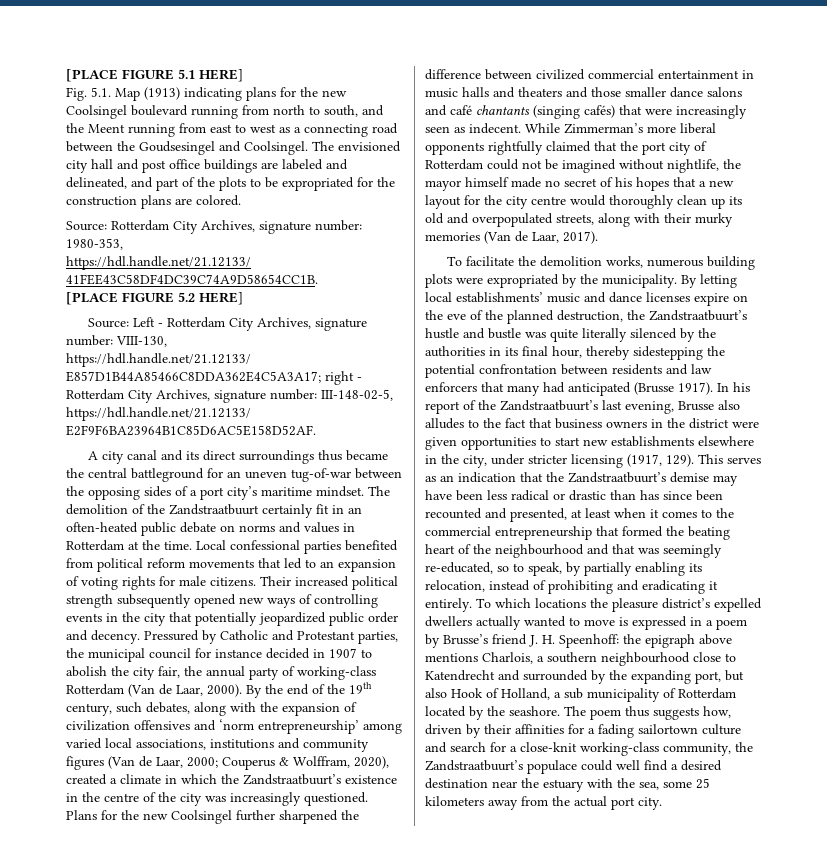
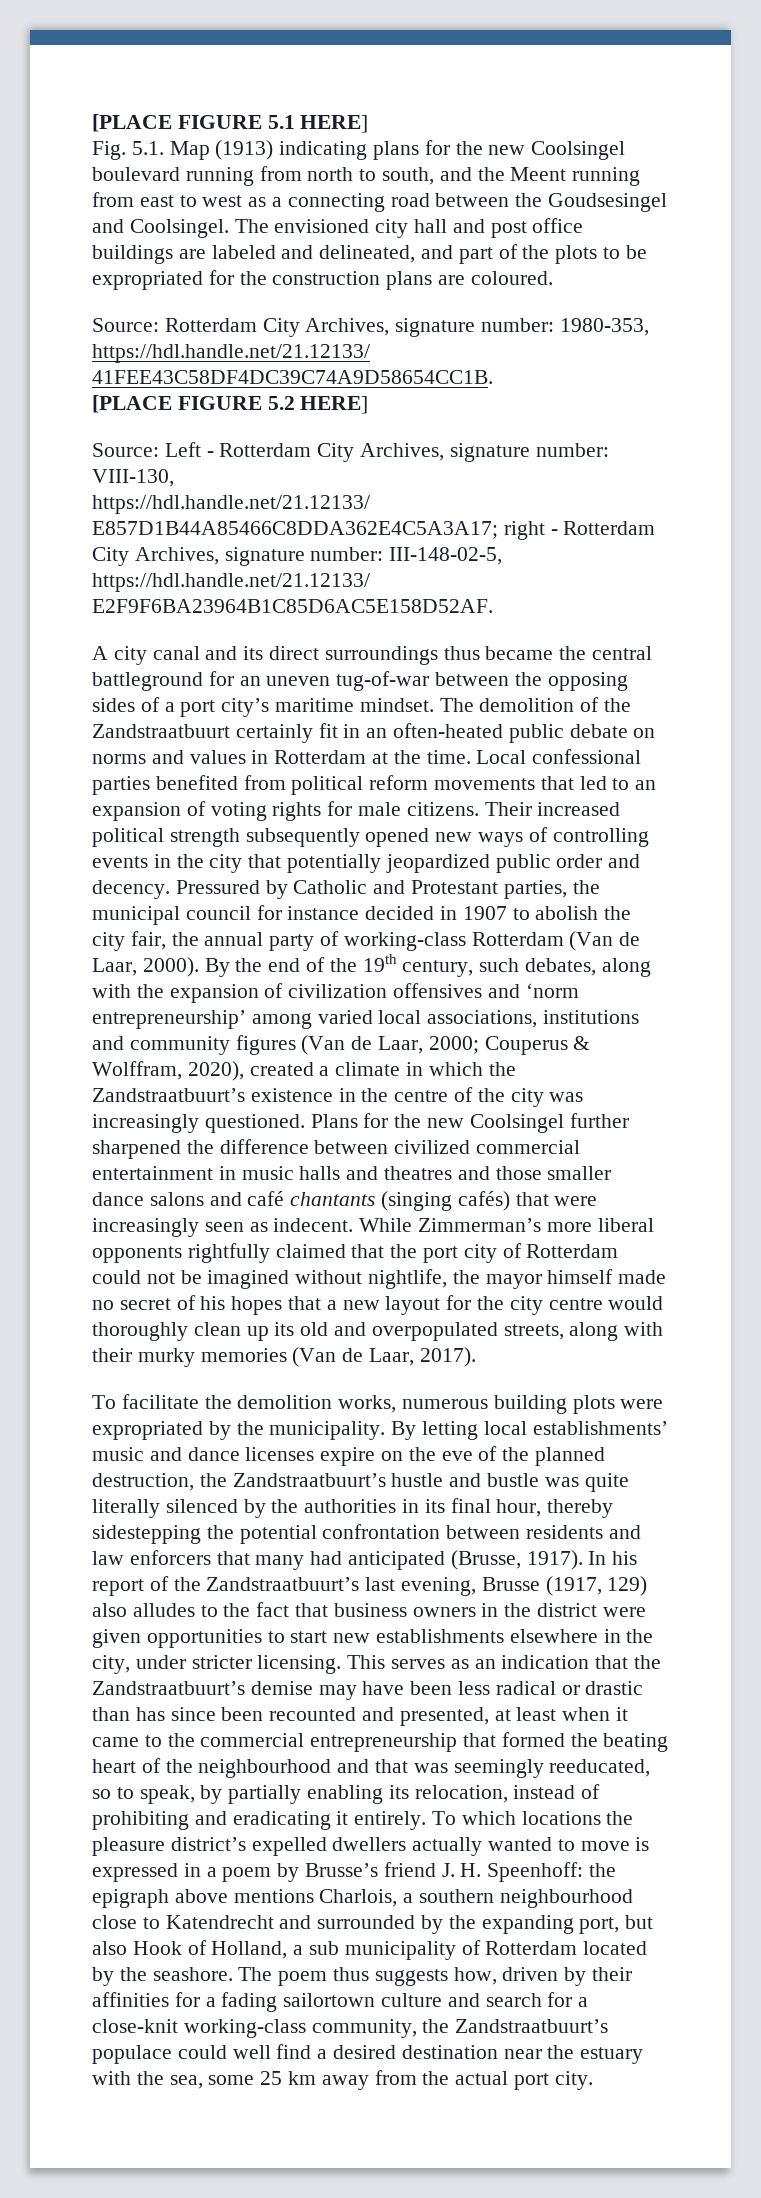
[196,195,241,206] colored. -> [470,271,553,285] coloured.
[518,87,562,97] theaters -> [384,1166,453,1180] theatres
[634,382,674,395] (Brusse -> [450,1550,521,1570] (Brusse,
(714, 406) none -> [545,1576,648,1596] (1917, 129)
[571,454,694,468] licensing (1917, 129). -> [257,1655,342,1674] licensing.
[662,511,697,518] comes -> [92,1737,139,1747] came
[425,562,493,574] re-educated, -> [549,1759,651,1777] reeducated,
[425,796,484,806] kilometers -> [288,2071,317,2085] km

